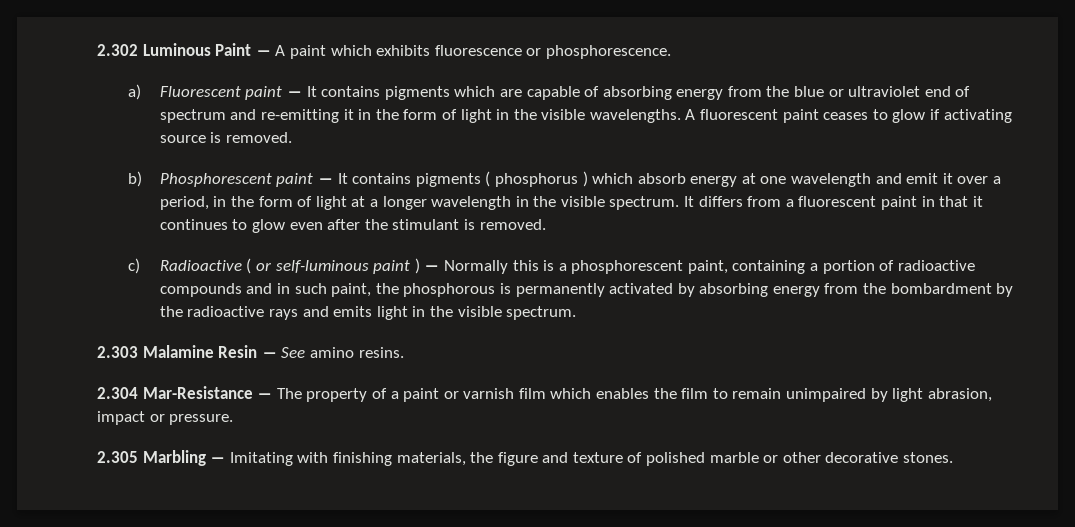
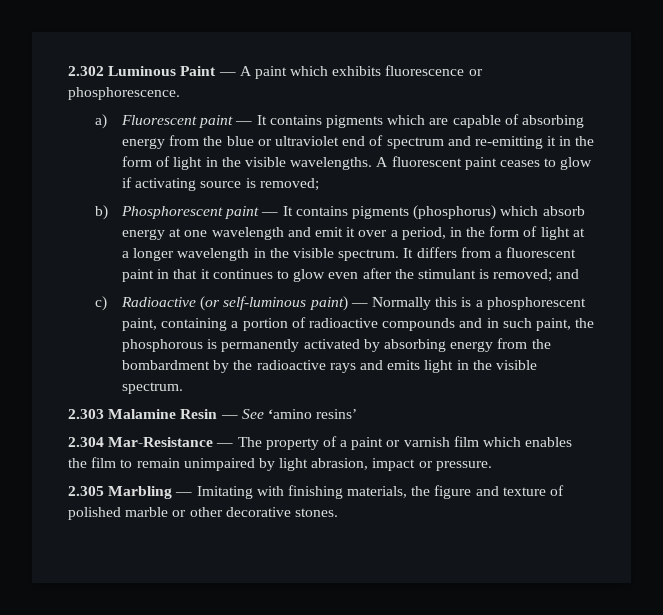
[225,132,292,143] removed. -> [259,178,319,191] removed;
[485,171,588,187] ( phosphorus ) -> [413,205,497,220] (phosphorus)
[479,219,546,230] removed. -> [493,269,580,282] removed; and
[246,258,420,274] ( or self-luminous paint ) -> [200,296,348,311] (or self-luminous paint)
[309,347,404,358] amino resins. -> [267,409,358,419] ‘amino resins’

